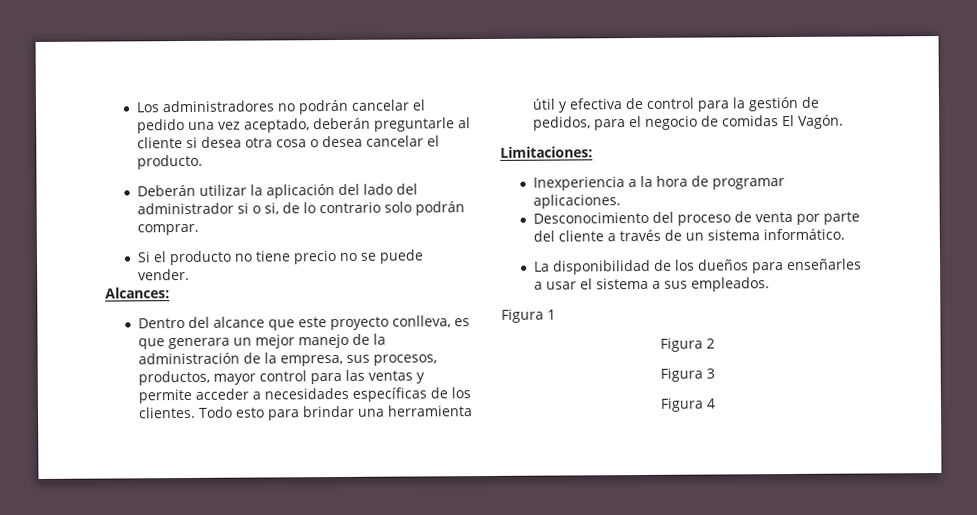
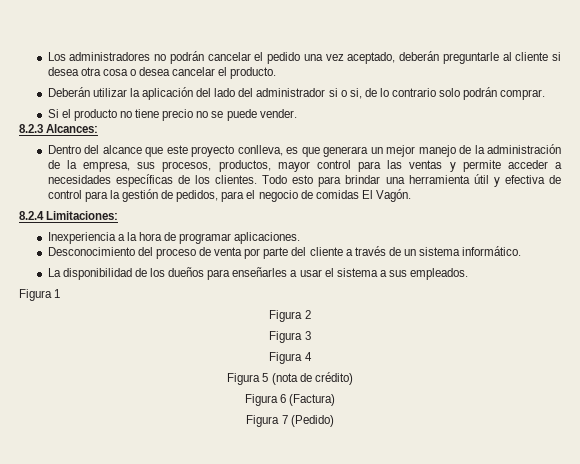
(190, 274) none -> [19,124,43,133] 8.2.3
(844, 121) none -> [19,211,44,220] 8.2.4
(716, 403) none -> [227,372,353,385] [244,394,336,406] [246,415,334,427] // Figura 5 (nota de crédito) // Figura 6 (Factura) // Figura 7 (Pedido)

